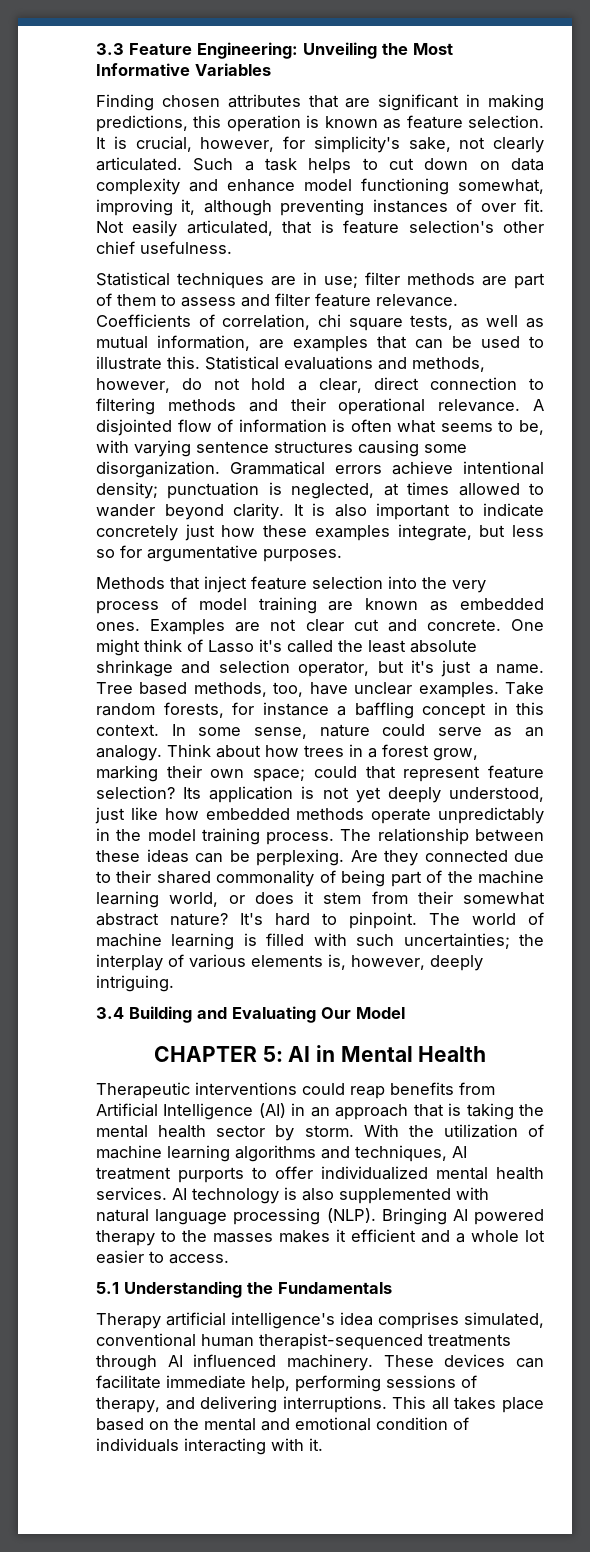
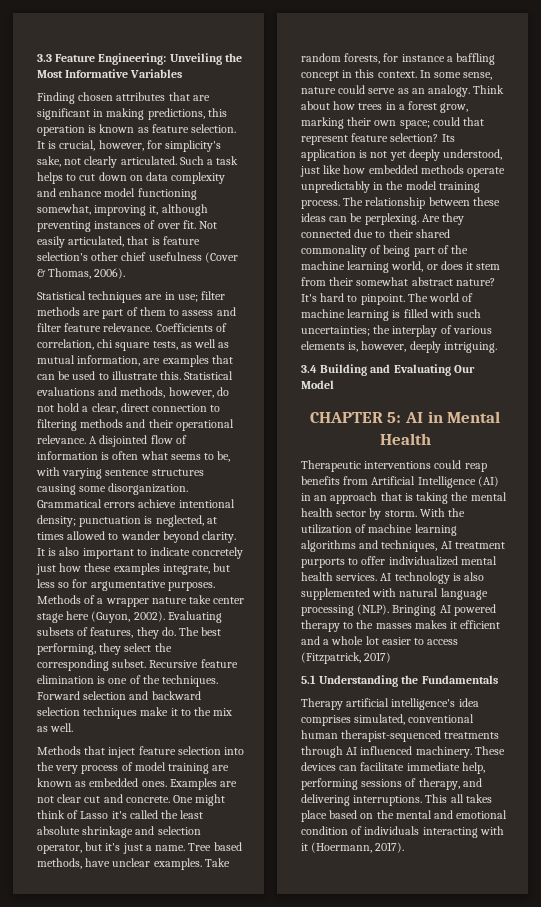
[140,241,232,254] usefulness. -> [148,252,238,263] [37,268,126,279] usefulness (Cover & Thomas, 2006).
(342, 555) none -> [37,595,245,607] [37,611,222,623] [37,627,222,639] [37,643,172,655] [37,659,238,671] [37,675,219,687] [37,691,201,700] [37,707,233,719] [37,723,74,732] Methods of a wrapper nature take center stage here (Guyon, 2002). Evaluating subsets of features, they do. The best performing, they select the corresponding subset. Recursive feature elimination is one of the techniques. Forward selection and backward selection techniques make it to the mix as well.
[273,682,304,697] too, -> (82, 863) none
[169,1254,229,1264] access. -> [427,639,459,645] [301,652,392,664] access (Fitzpatrick, 2017)
[309,1438,323,1451] it. -> [301,842,405,853] it (Hoermann, 2017).

